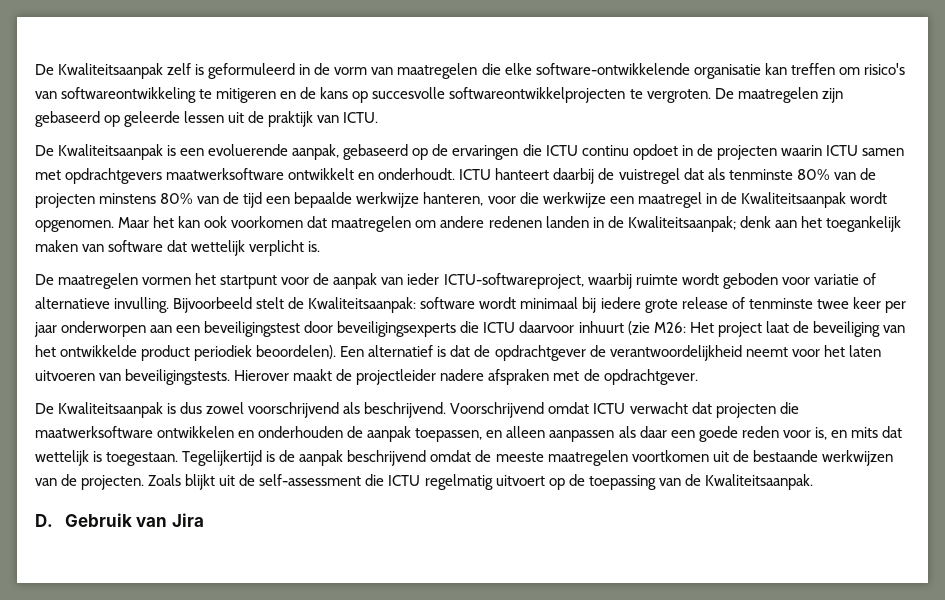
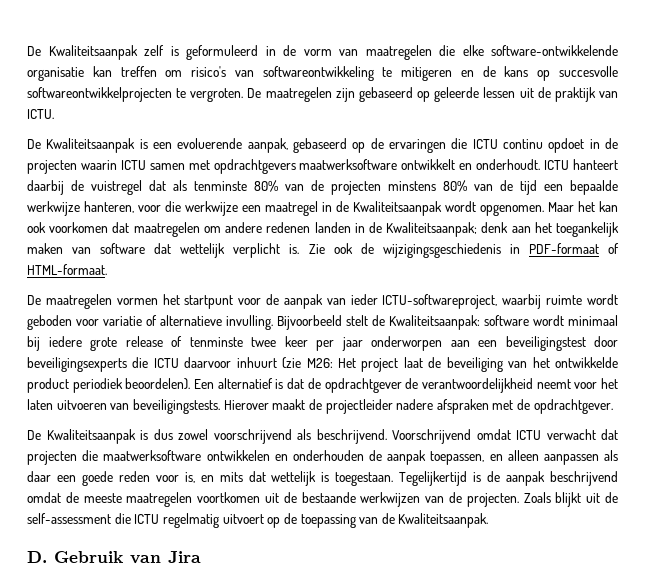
(321, 246) none -> [308,243,620,258] [27,264,107,275] Zie ook de wijzigingsgeschiedenis in PDF-formaat of HTML-formaat.

